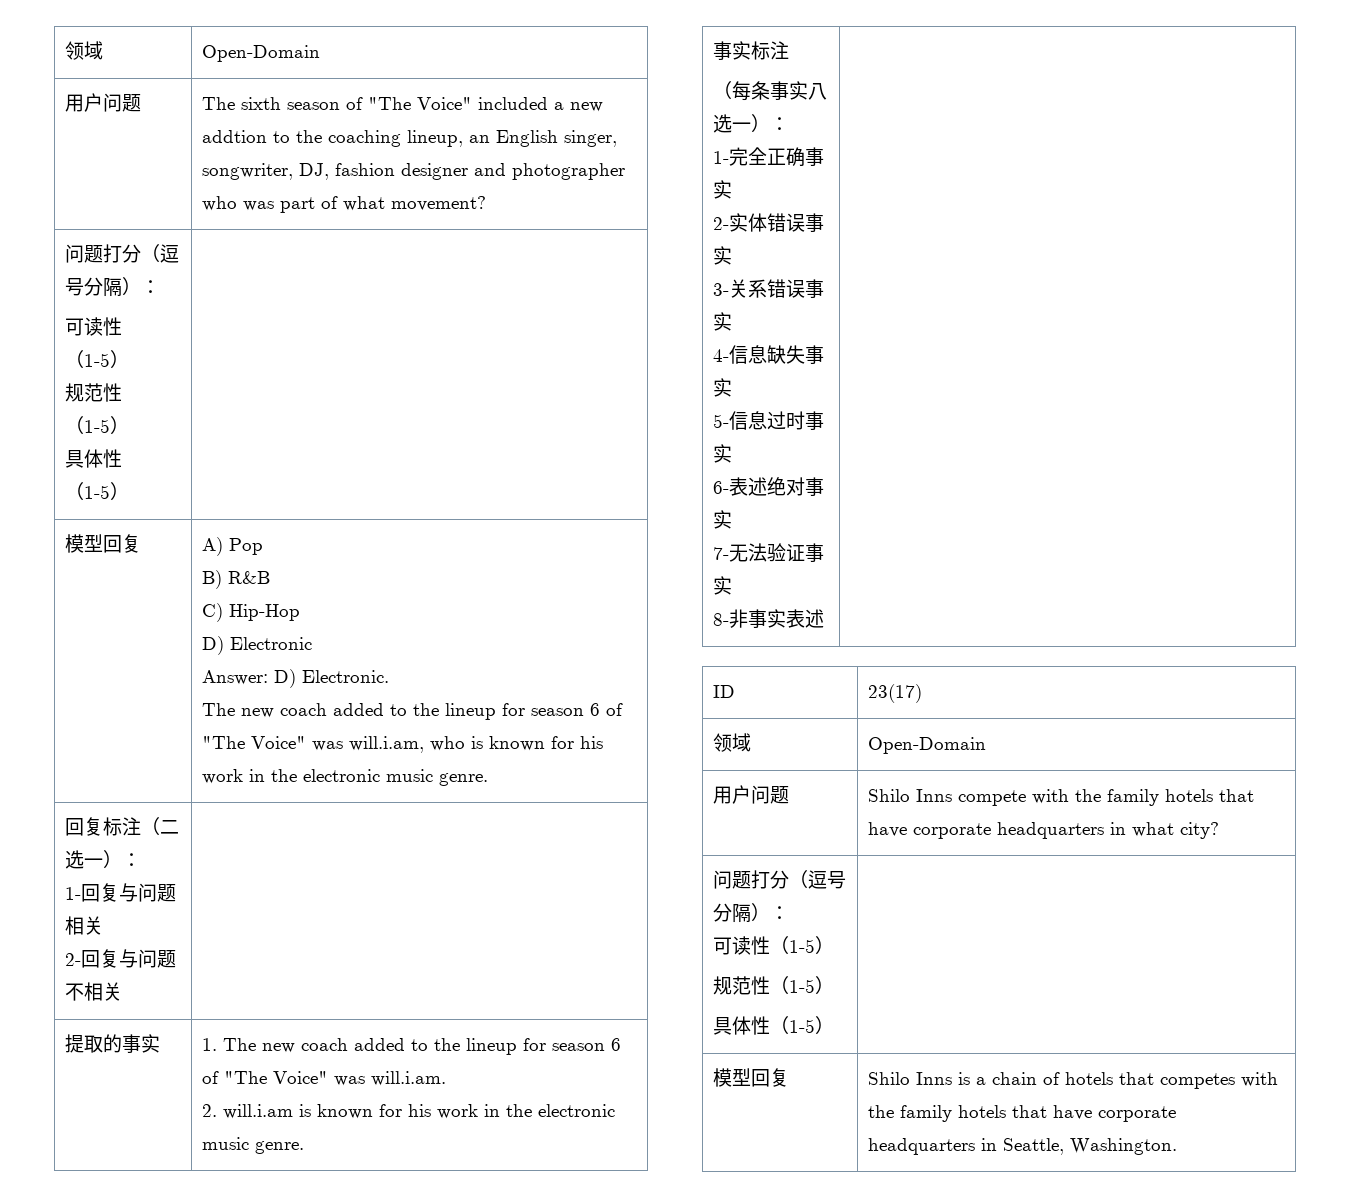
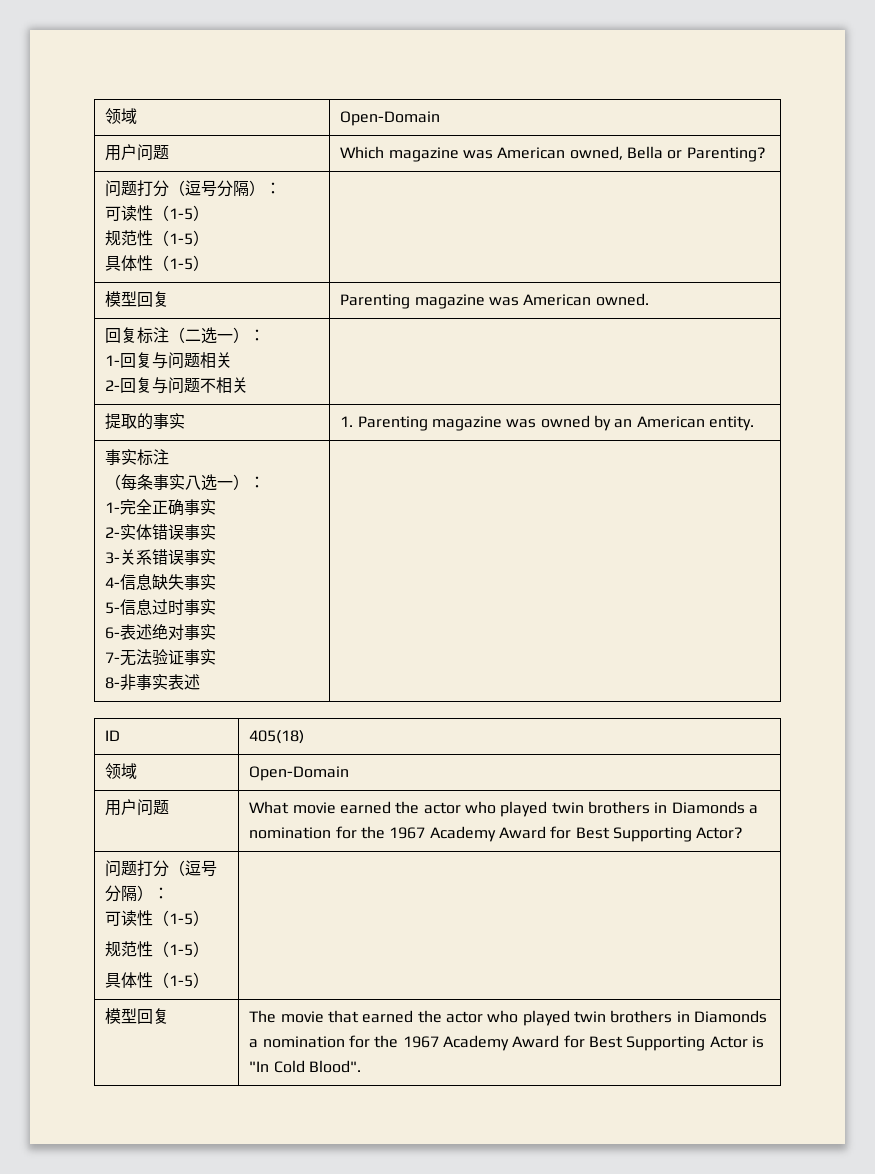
[65,41,104,60] [202,45,321,62] [65,93,142,112] [202,97,604,112] [202,130,618,147] [202,163,626,180] [202,196,487,213] 领域 | Open-Domain // 用户问题 | The sixth season of "The Voice" included a new addtion to the coaching lineup, an English singer, songwriter, DJ, fashion designer and photographer who was part of what movement? -> [105,108,138,124] [340,111,441,126] [105,144,170,161] [340,146,766,162] 领域 | Open-Domain // 用户问题 | Which magazine was American owned, Bella or Parenting?
[202,537,264,556] [202,570,271,589] [202,603,301,622] [202,636,313,655] [202,669,390,688] [202,703,624,720] [202,736,604,753] [202,769,489,786] A) Pop // B) R&B // C) Hip-Hop // D) Electronic // Answer: D) Electronic. // The new coach added to the lineup for season 6 of "The Voice" was will.i.am, who is known for his work in the electronic music genre. -> [340,293,649,309] Parenting magazine was American owned.
[223,1038,622,1055] [202,1071,447,1086] [202,1104,616,1119] [202,1137,305,1154] The new coach added to the lineup for season 6 of "The Voice" was will.i.am. // 2. will.i.am is known for his work in the electronic music genre. -> [357,415,754,431] Parenting magazine was owned by an American entity.
[868,684,923,703] [713,733,752,752] [868,737,987,754] [713,785,790,804] [868,789,1255,806] [868,822,1220,839] 23(17) // 领域 | Open-Domain // 用户问题 | Shilo Inns compete with the family hotels that have corporate headquarters in what city? -> [249,730,305,744] [105,763,138,779] [249,766,350,781] [105,799,170,816] [249,801,758,817] [249,826,744,842] 405(18) // 领域 | Open-Domain // 用户问题 | What movie earned the actor who played twin brothers in Diamonds a nomination for the 1967 Academy Award for Best Supporting Actor?
[868,1072,1279,1089] [868,1105,1177,1122] [868,1138,1178,1155] Shilo Inns is a chain of hotels that competes with the family hotels that have corporate headquarters in Seattle, Washington. -> [249,1010,767,1026] [249,1035,764,1051] [249,1060,362,1073] The movie that earned the actor who played twin brothers in Diamonds a nomination for the 1967 Academy Award for Best Supporting Actor is "In Cold Blood".

